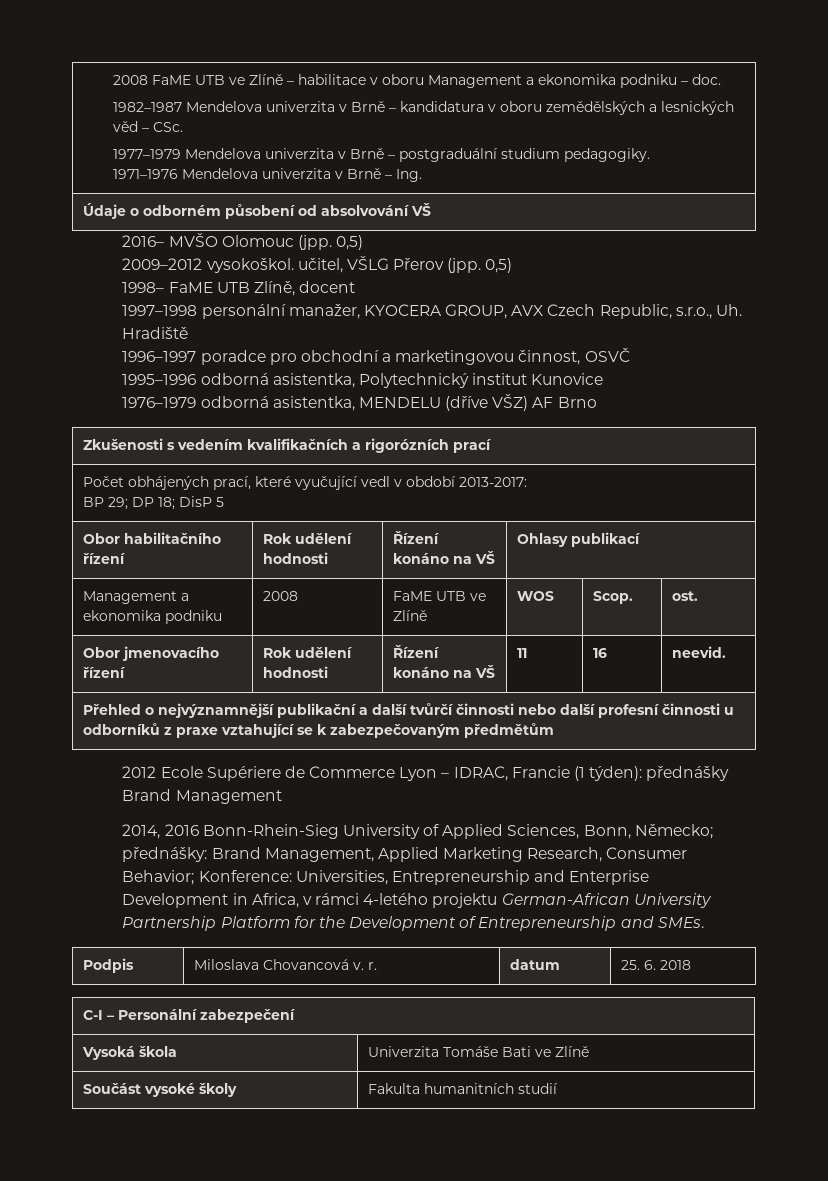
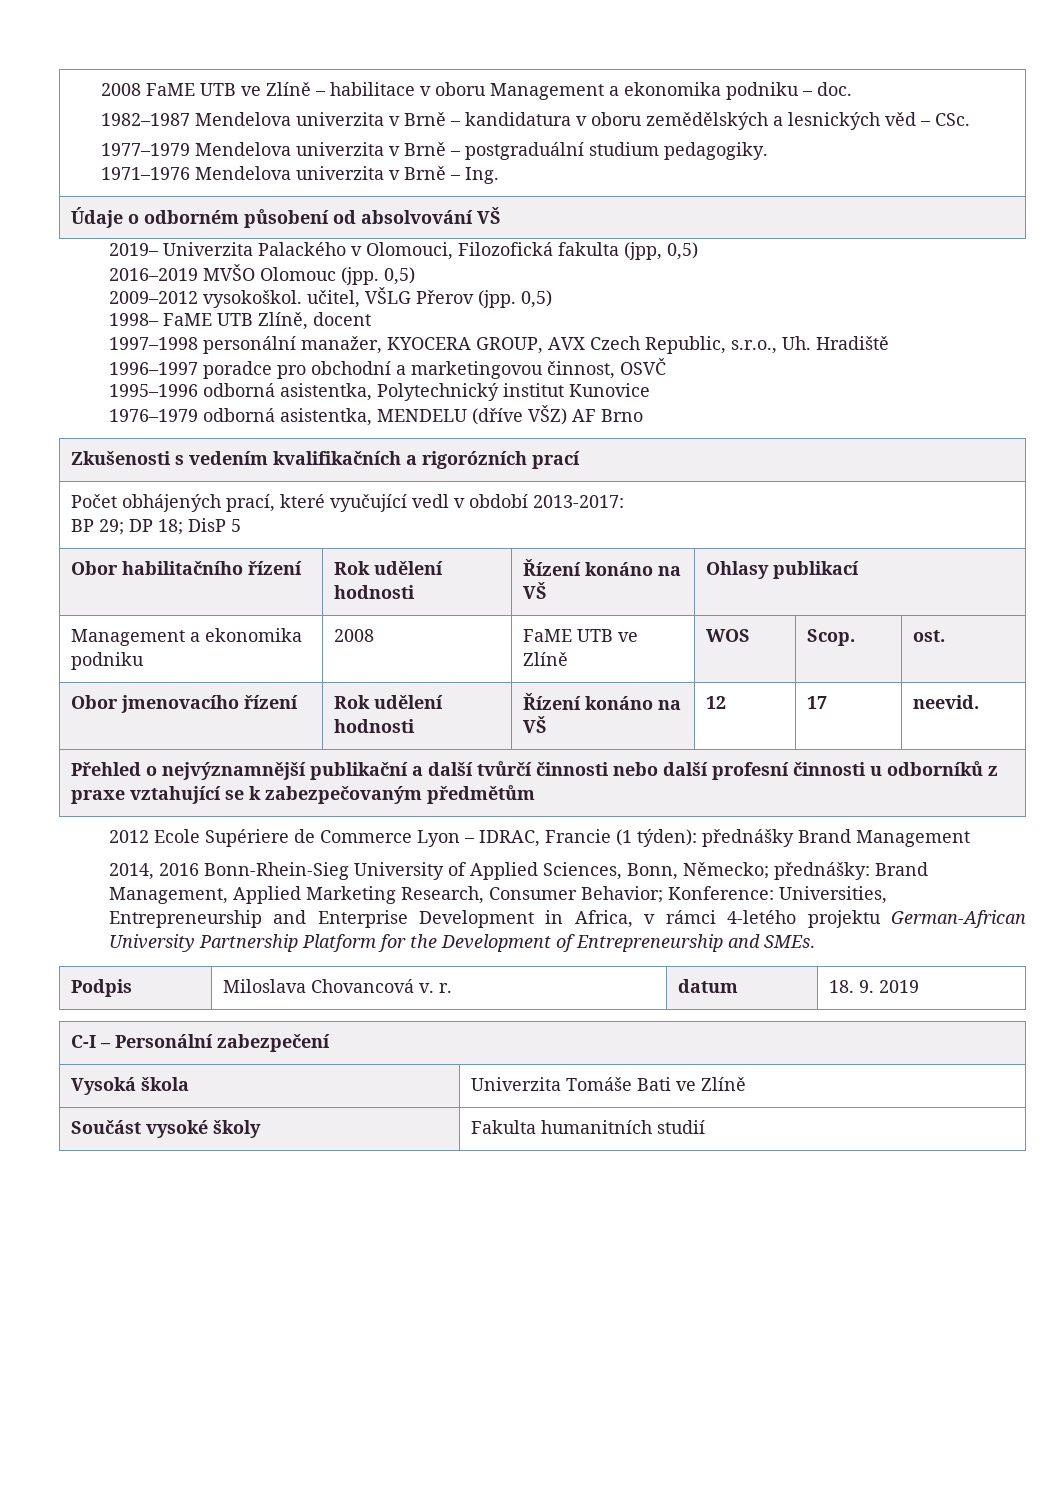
[122,235,165,247] 2016– -> [108,242,698,260] [108,268,198,281] 2019– Univerzita Palackého v Olomouci, Filozofická fakulta (jpp, 0,5) // 2016–2019
[517,648,528,658] [593,648,608,658] 11 | 16 -> [706,696,727,709] [807,696,828,709] 12 | 17
[621,960,692,970] 25. 6. 2018 -> [829,980,920,993] 18. 9. 2019

